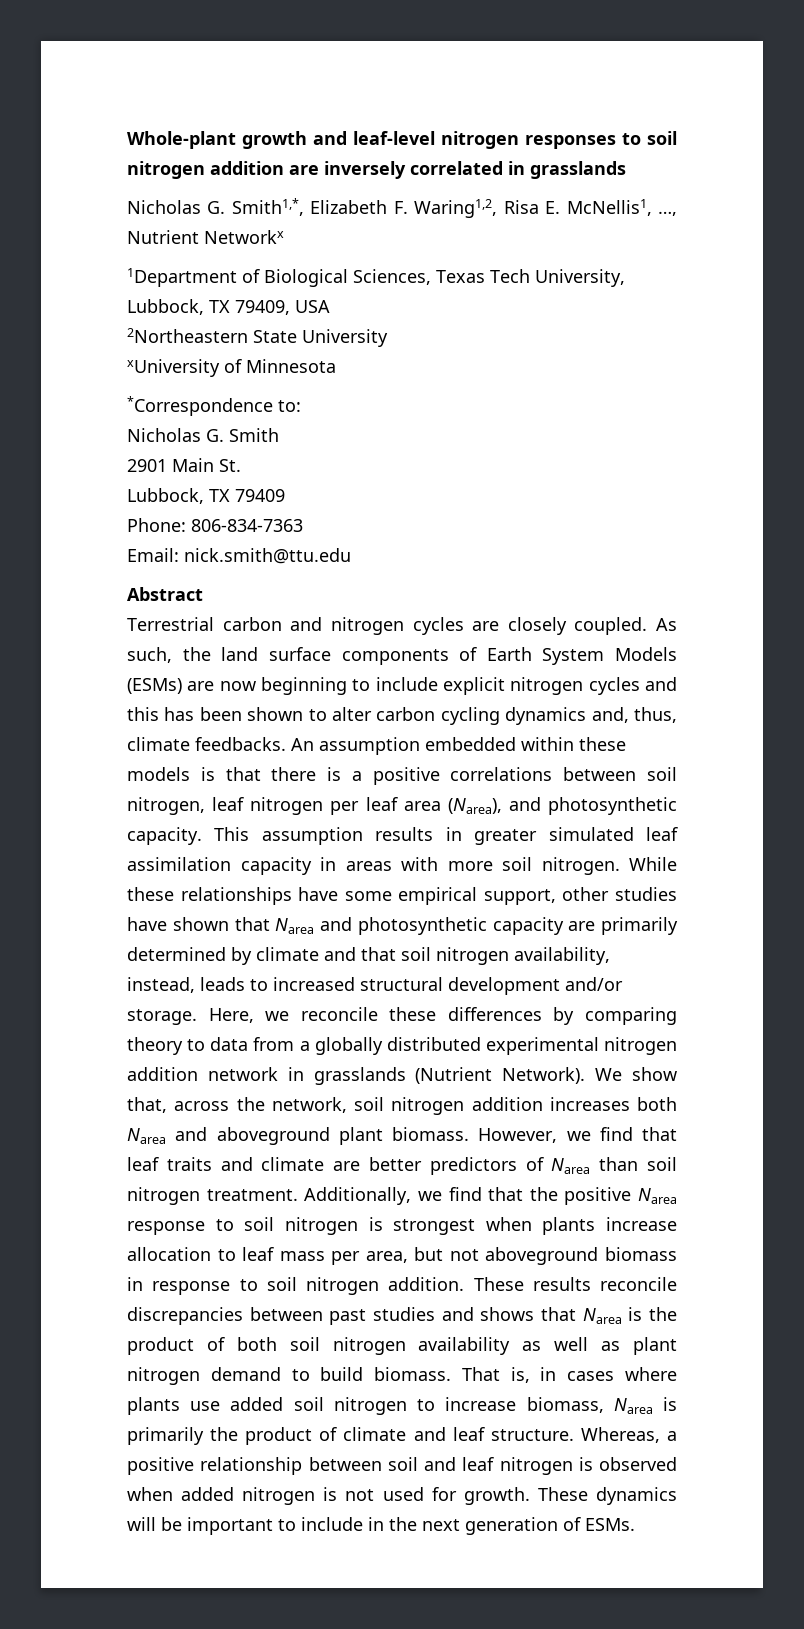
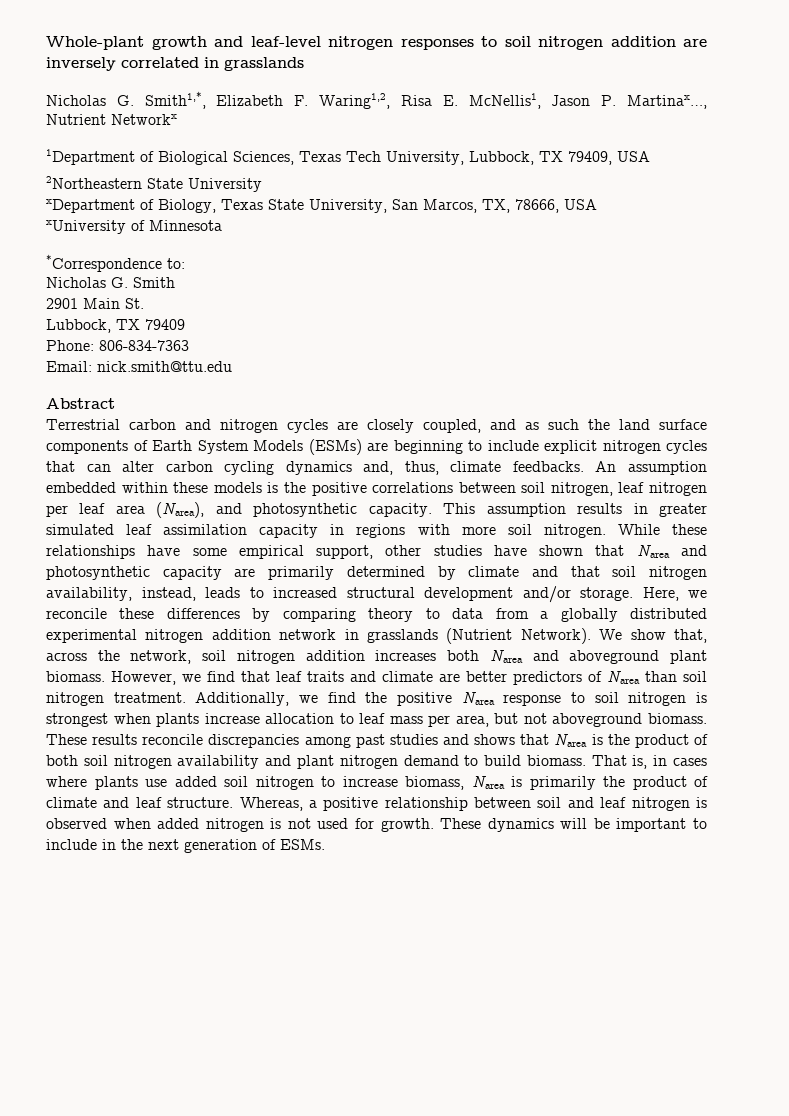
[658,211,678,216] …, -> [551,95,707,109] Jason P. Martinax…,
(388, 338) none -> [46,199,597,213] // xDepartment of Biology, Texas State University, San Marcos, TX, 78666, USA
[574,617,677,635] [127,647,172,663] coupled. As such, -> [423,419,579,433] coupled, and as such
[219,681,256,691] now -> (388, 446) none
[645,677,678,691] [127,707,327,721] and this has been shown to -> [46,461,111,472] that can
[225,767,362,781] that there is a -> [283,482,306,493] the
[345,861,392,871] areas -> [356,524,406,538] regions
[488,1187,524,1201] that -> (356, 697) none
[604,1247,677,1261] [127,1277,465,1295] biomass in response to soil nitrogen addition. -> [648,713,708,724] biomass.
[249,1307,323,1321] between -> [304,736,351,748] among
[522,1337,621,1351] as well as -> [265,755,292,766] and

